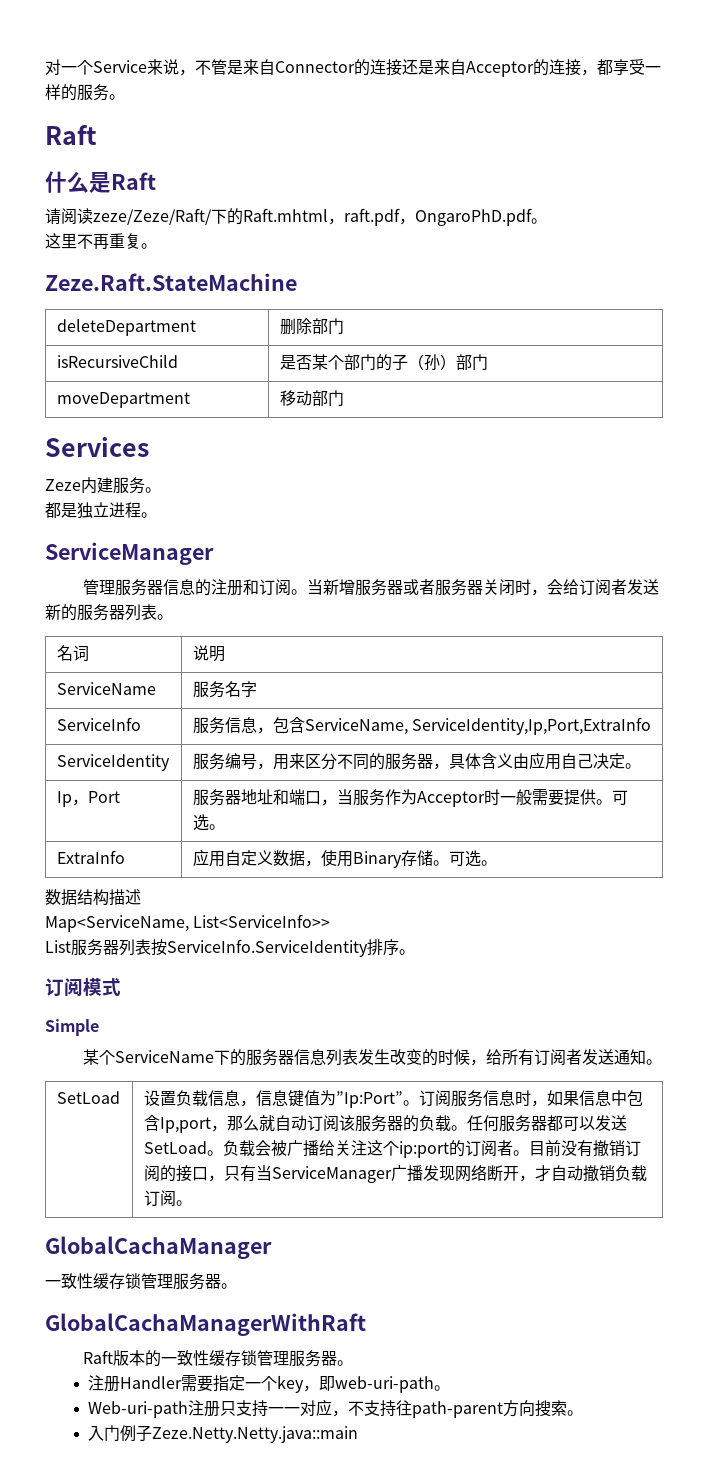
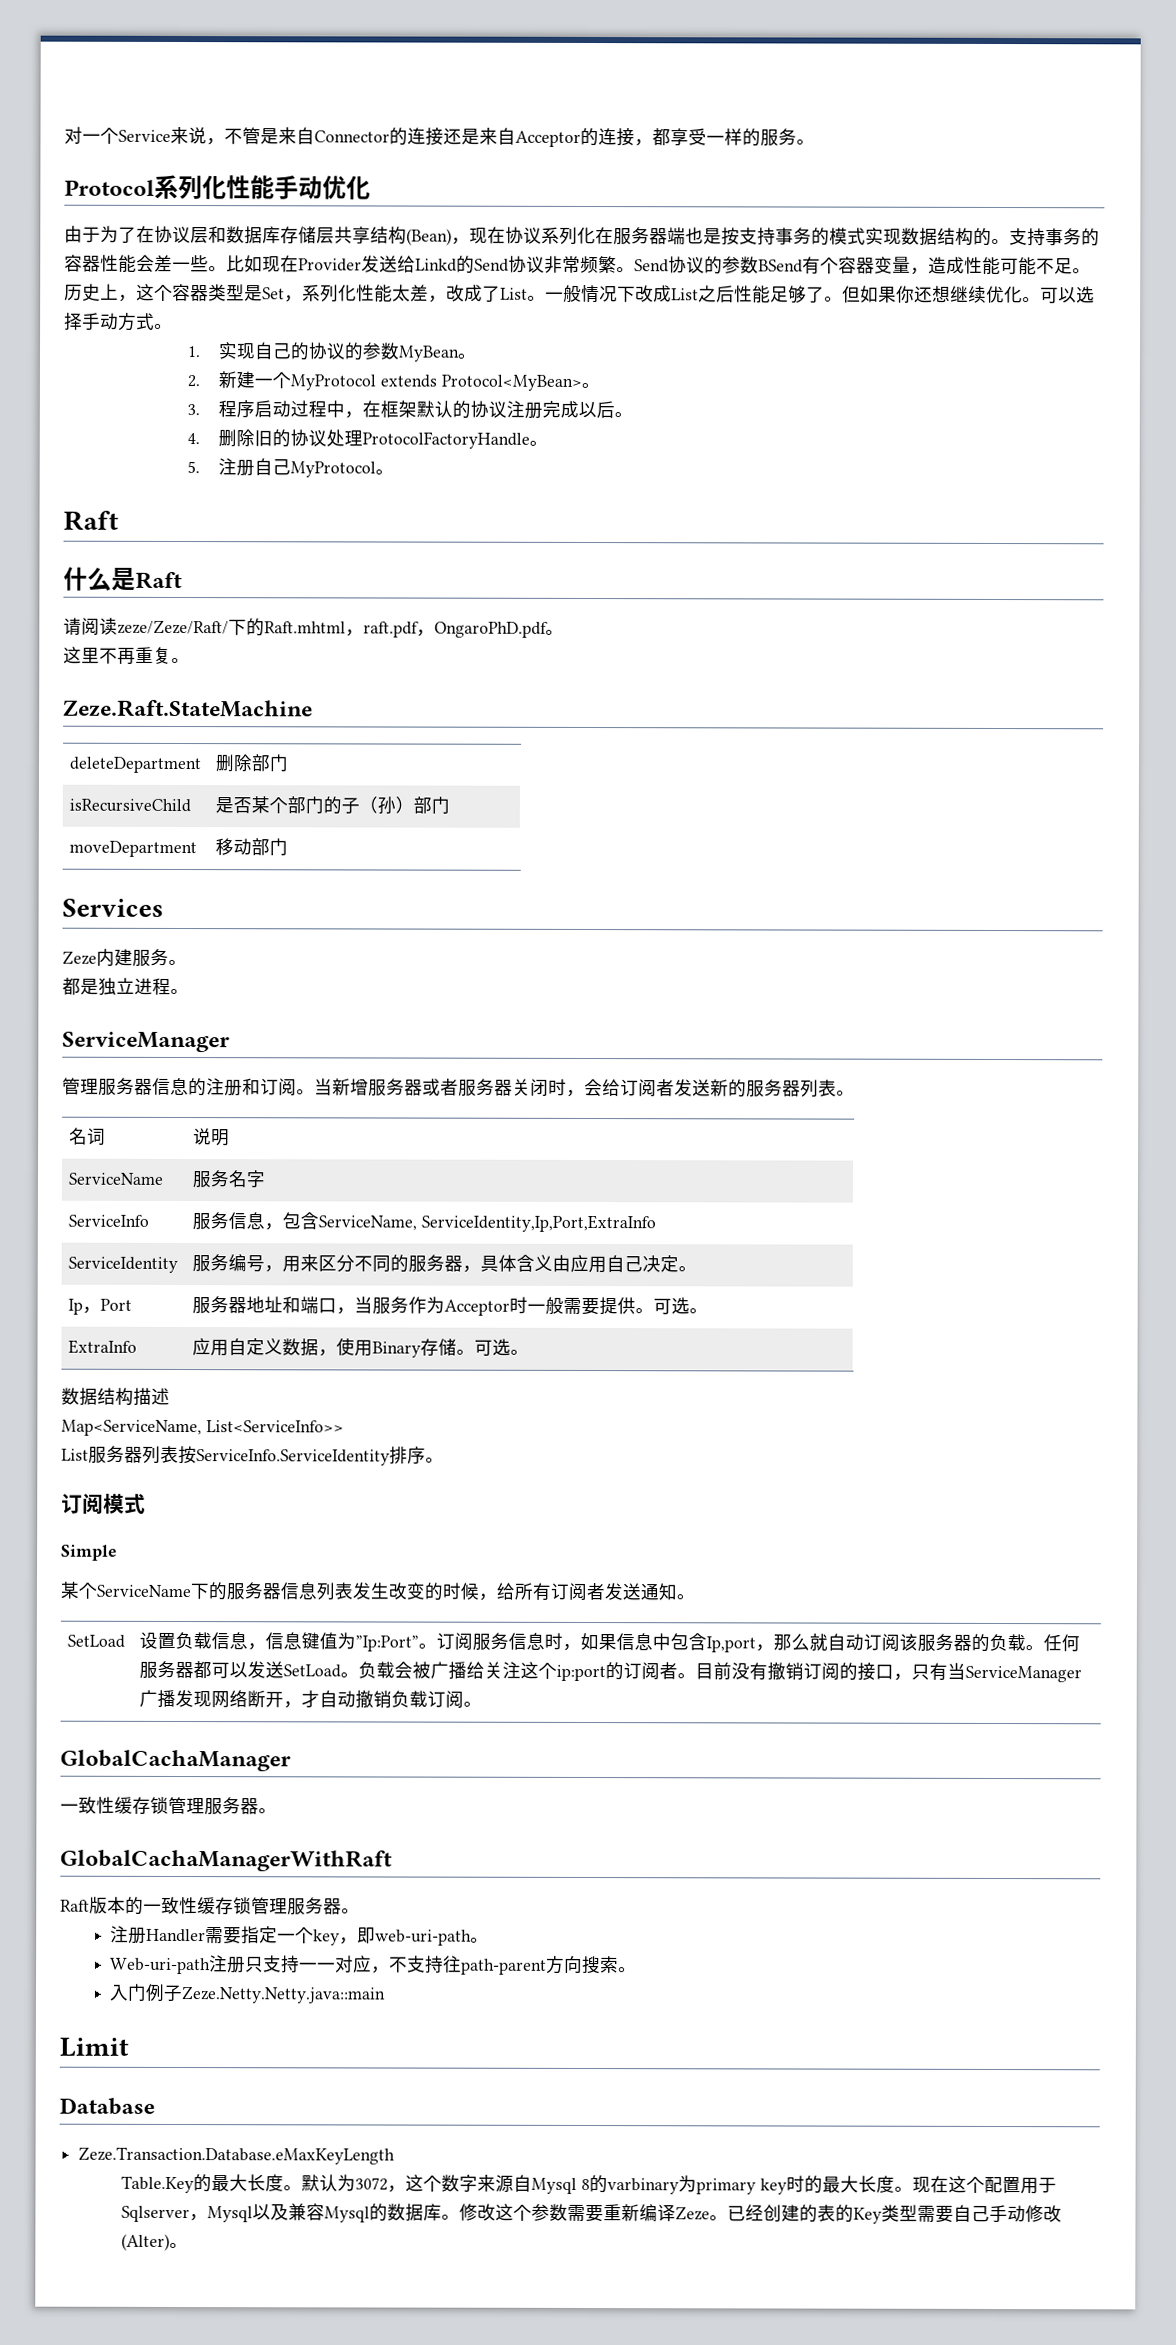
(125, 97) none -> [64,174,371,200] [64,225,1100,247] [64,254,1091,276] [64,283,1095,304] [64,312,173,331] [187,342,478,362] [187,371,600,391] [187,400,634,419] [187,429,549,449] [187,458,395,478] // Protocol系列化性能手动优化 // 由于为了在协议层和数据库存储层共享结构(Bean)，现在协议系列化在服务器端也是按支持事务的模式实现数据结构的。支持事务的容器性能会差一些。比如现在Provider发送给Linkd的Send协议非常频繁。Send协议的参数BSend有个容器变量，造成性能可能不足。历史上，这个容器类型是Set，系列化性能太差，改成了List。一般情况下改成List之后性能足够了。但如果你还想继续优化。可以选择手动方式。 // 1.实现自己的协议的参数MyBean。 // 2.新建一个MyProtocol extends Protocol<MyBean>。 // 3.程序启动过程中，在框架默认的协议注册完成以后。 // 4.删除旧的协议处理ProtocolFactoryHandle。 // 5.注册自己MyProtocol。
(359, 1434) none -> [59,2037,129,2057] [59,2097,155,2115] [78,2146,396,2165] [121,2174,1057,2195] [121,2203,1063,2224] [121,2233,189,2251] // Limit // Database // Zeze.Transaction.Database.eMaxKeyLength // Table.Key的最大长度。默认为3072，这个数字来源自Mysql 8的varbinary为primary key时的最大长度。现在这个配置用于Sqlserver，Mysql以及兼容Mysql的数据库。修改这个参数需要重新编译Zeze。已经创建的表的Key类型需要自己手动修改(Alter)。

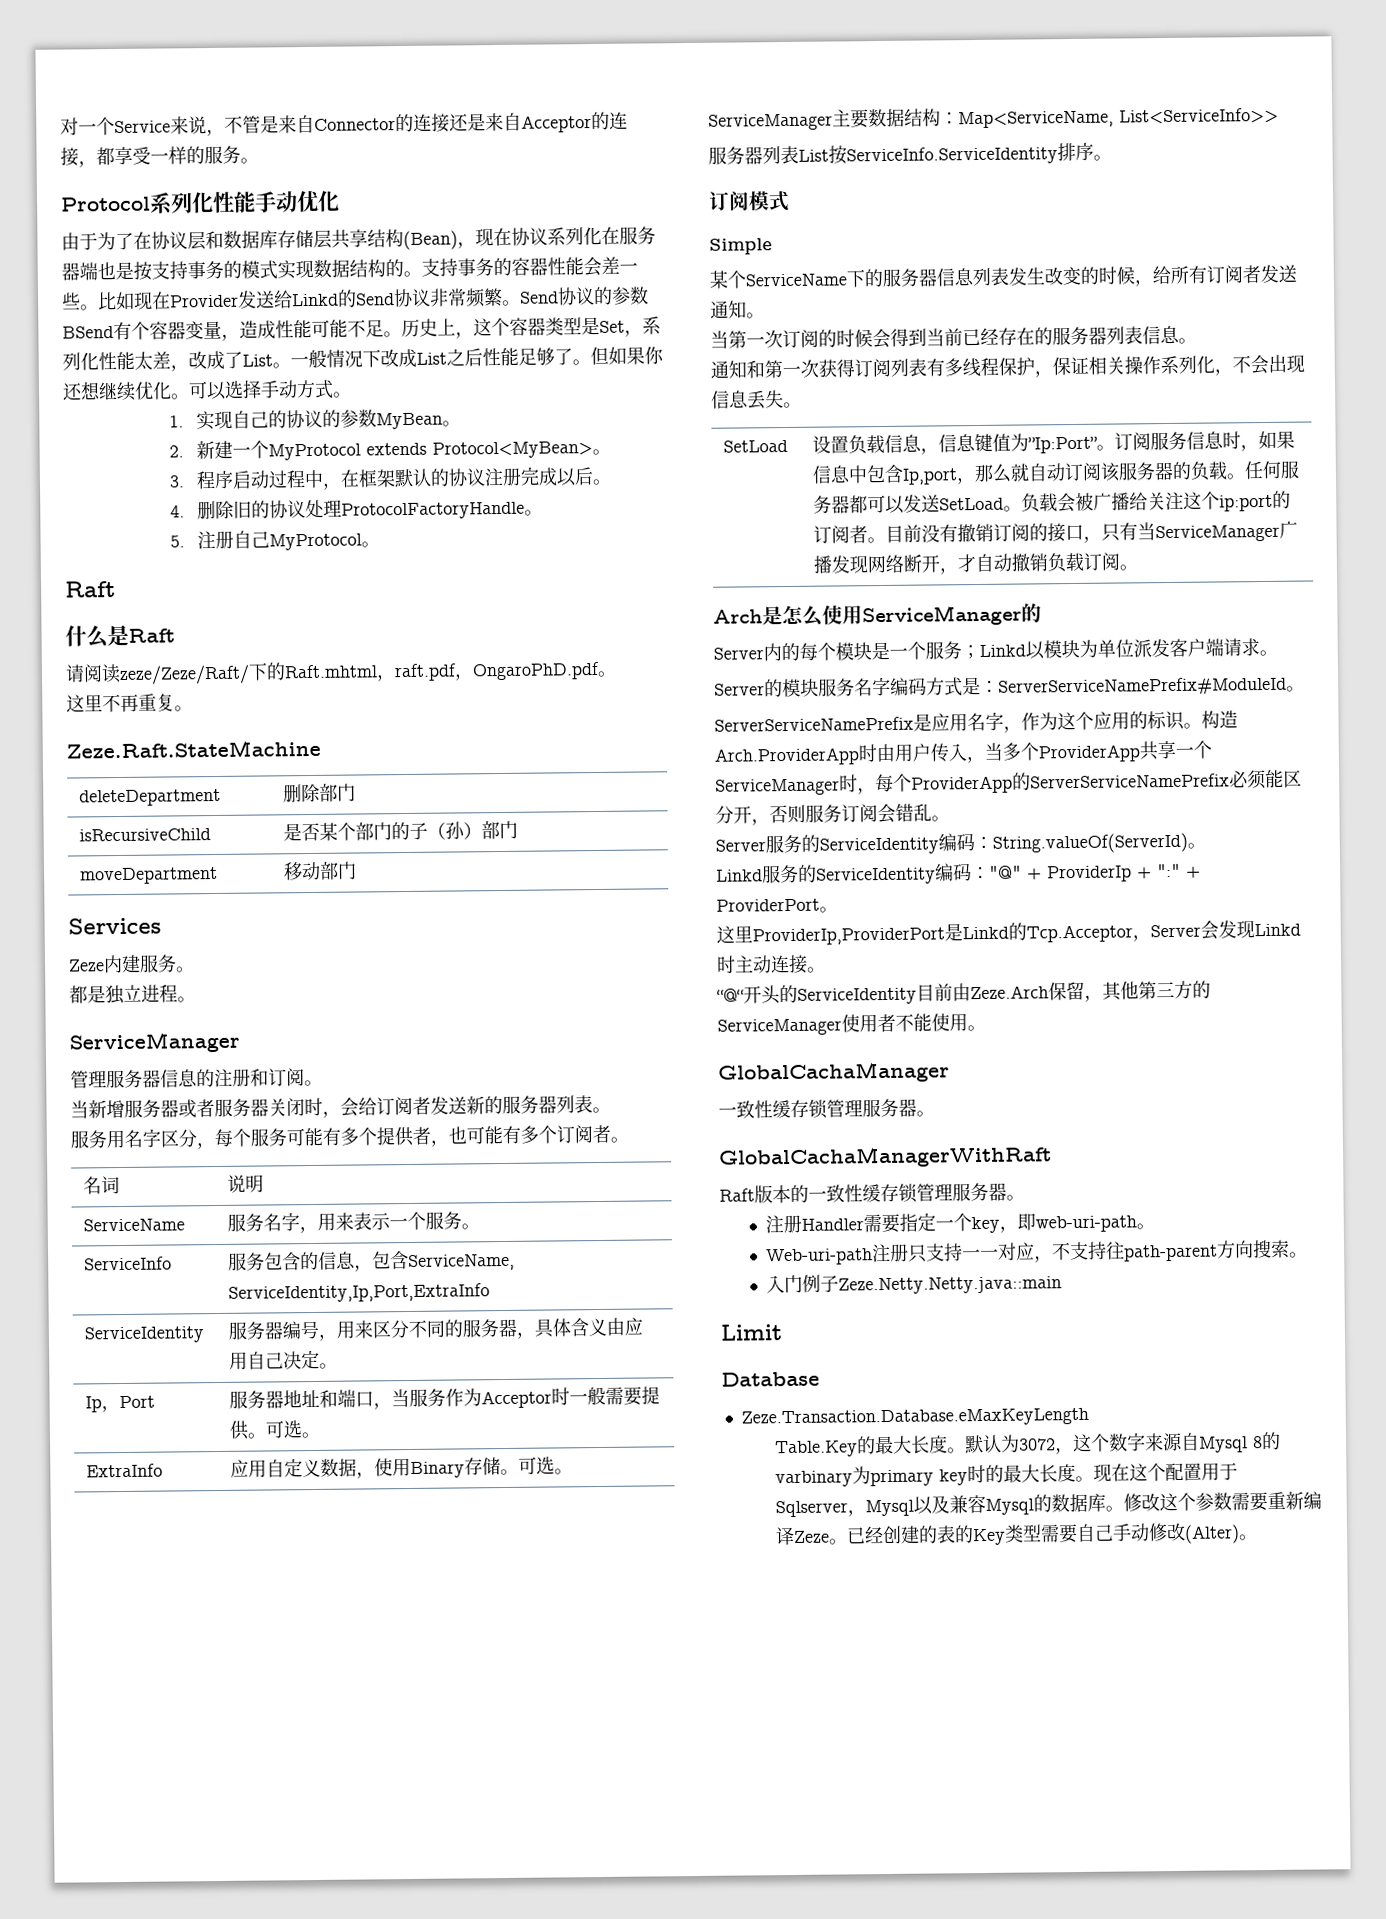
(315, 1092) none -> (323, 1083) //
(855, 1093) none -> [70,1124,629,1150] // 服务用名字区分，每个服务可能有多个提供者，也可能有多个订阅者。
(267, 1179) none -> [299,1211,481,1234] ，用来表示一个服务。
(230, 1221) none -> [264,1251,320,1271] 包含的
(230, 1263) none -> [264,1321,284,1340] 器
[61,1387,170,1406] 数据结构描述 // -> [708,108,959,131] ServiceManager主要数据结构：
[61,1445,179,1464] List服务器列表 -> [708,145,829,165] 服务器列表List
(695, 1597) none -> [710,325,1197,349] [710,354,1305,379] [711,390,802,410] // 当第一次订阅的时候会得到当前已经存在的服务器列表信息。 // 通知和第一次获得订阅列表有多线程保护，保证相关操作系列化，不会出现信息丢失。
(483, 1704) none -> [713,603,1042,627] [713,638,1278,662] [714,676,1305,698] [714,710,1238,733] [714,740,1212,766] [715,769,1302,796] [715,803,950,826] [715,832,1206,855] [716,863,1201,885] [716,898,838,913] [716,920,1301,946] [716,954,826,974] [716,980,1211,1005] [717,1013,986,1036] // Arch是怎么使用ServiceManager的 // Server内的每个模块是一个服务；Linkd以模块为单位派发客户端请求。 // Server的模块服务名字编码方式是：ServerServiceNamePrefix#ModuleId。 // ServerServiceNamePrefix是应用名字，作为这个应用的标识。构造Arch.ProviderApp时由用户传入，当多个ProviderApp共享一个ServiceManager时，每个ProviderApp的ServerServiceNamePrefix必须能区分开，否则服务订阅会错乱。 // Server服务的ServiceIdentity编码：String.valueOf(ServerId)。 // Linkd服务的ServiceIdentity编码："@" + ProviderIp + ":" + ProviderPort。 // 这里ProviderIp,ProviderPort是Linkd的Tcp.Acceptor，Server会发现Linkd时主动连接。 // “@“开头的ServiceIdentity目前由Zeze.Arch保留，其他第三方的ServiceManager使用者不能使用。

